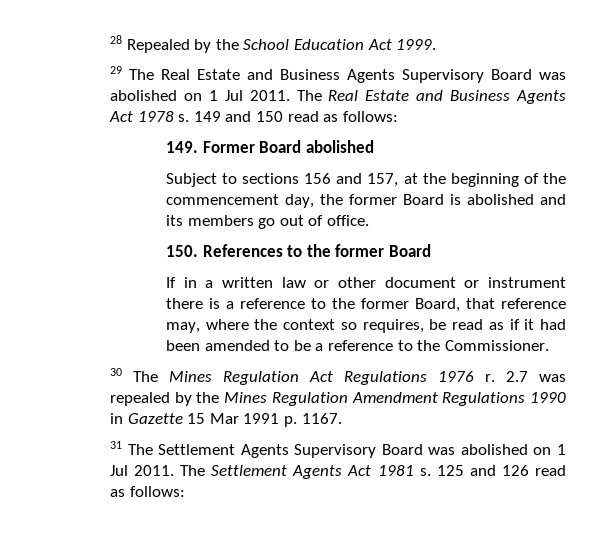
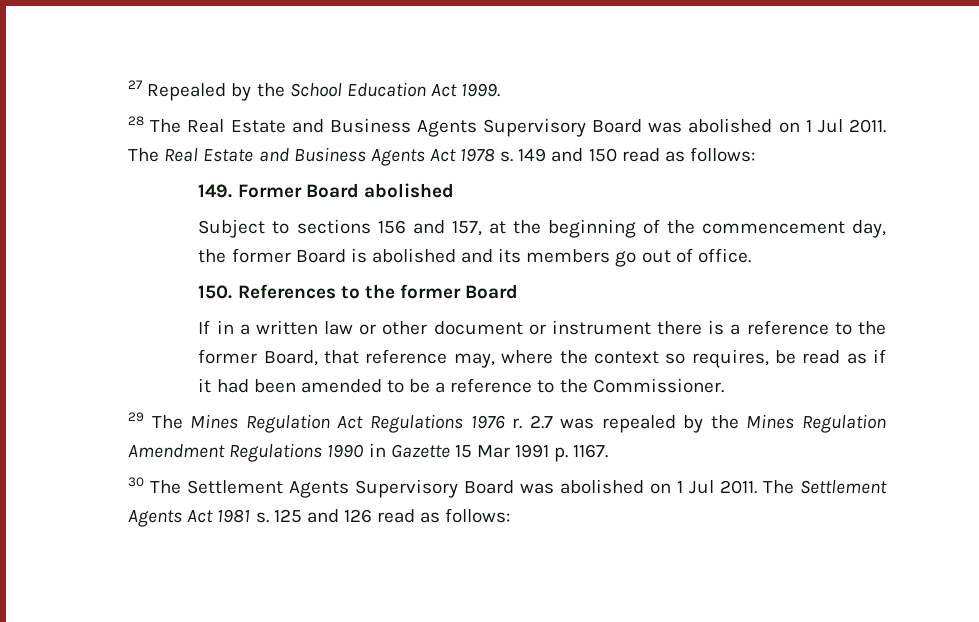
[109,35,122,44] 28 -> [128,80,144,89] 27
[109,66,122,74] 29 -> [128,116,145,126] 28
[109,368,122,376] 30 -> [128,412,145,422] 29
[109,441,122,449] 31 -> [128,477,145,487] 30

